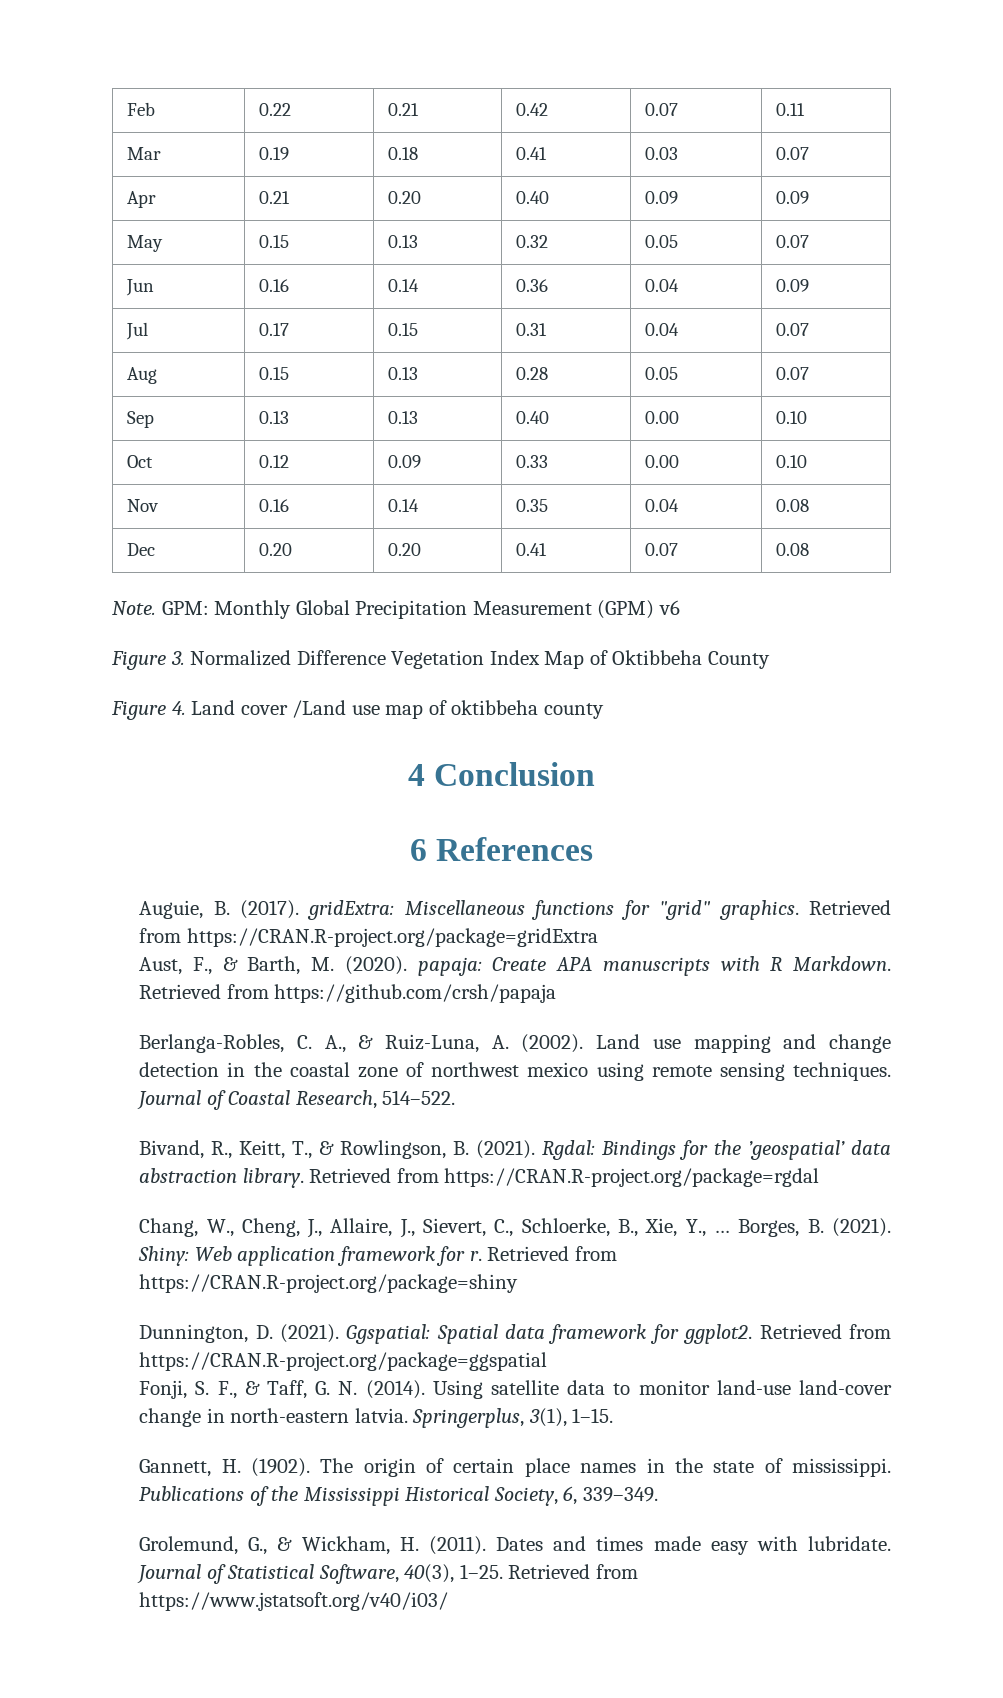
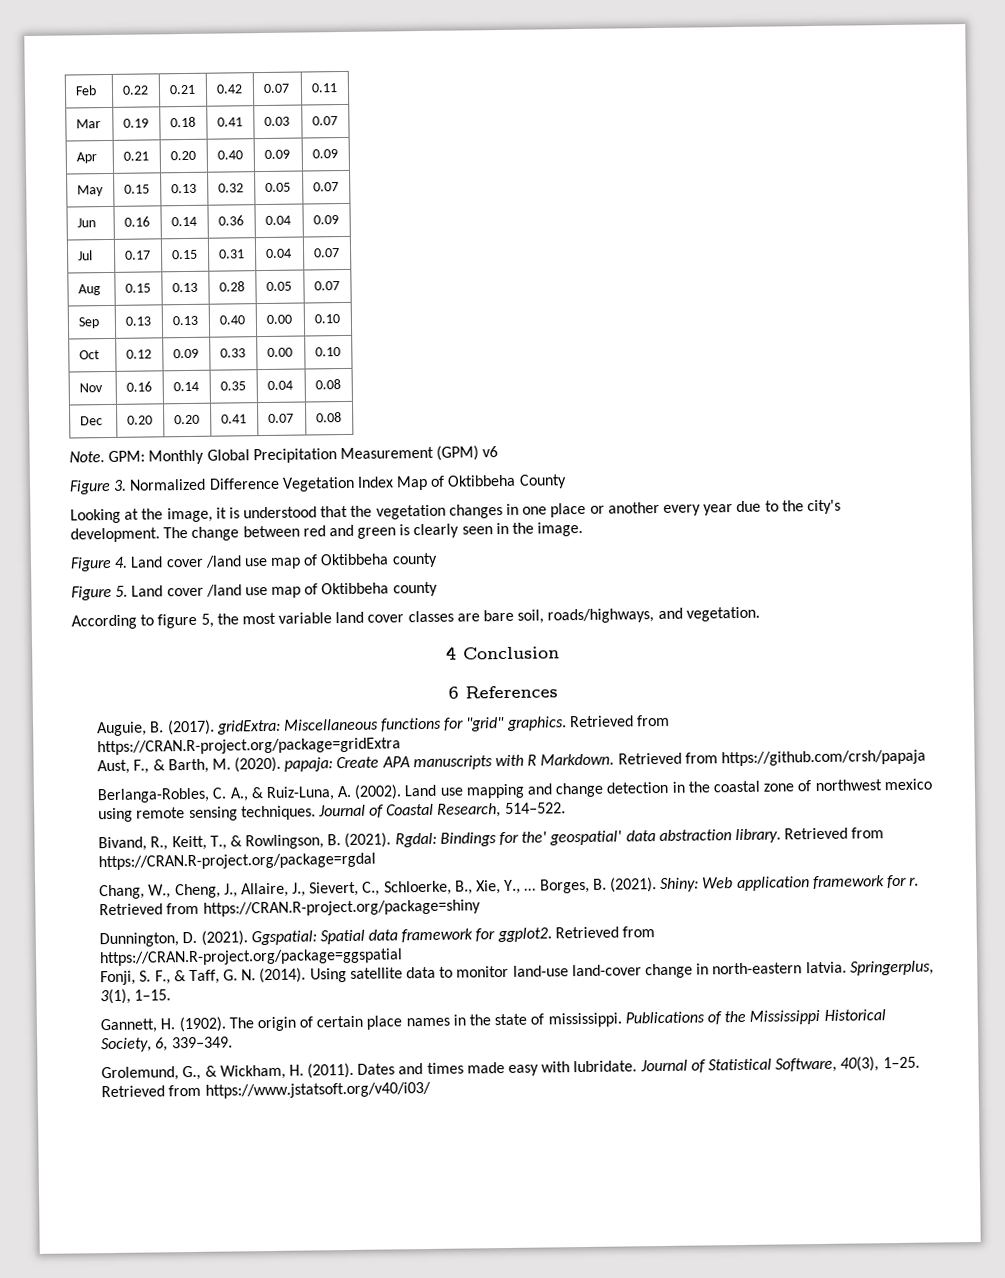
(770, 660) none -> [70,499,841,524] [70,521,584,543] // Looking at the image, it is understood that the vegetation changes in one place or another every year due to the city's development. The change between red and green is clearly seen in the image.
[292,700,604,719] /Land use map of oktibbeha county -> [204,552,438,569] [71,581,438,601] [71,606,760,630] /land use map of Oktibbeha county // Figure 5. Land cover /land use map of Oktibbeha county // According to figure 5, the most variable land cover classes are bare soil, roads/highways, and vegetation.
[714,1140,846,1160] the ’geospatial’ -> [521,830,623,846] the' geospatial'

